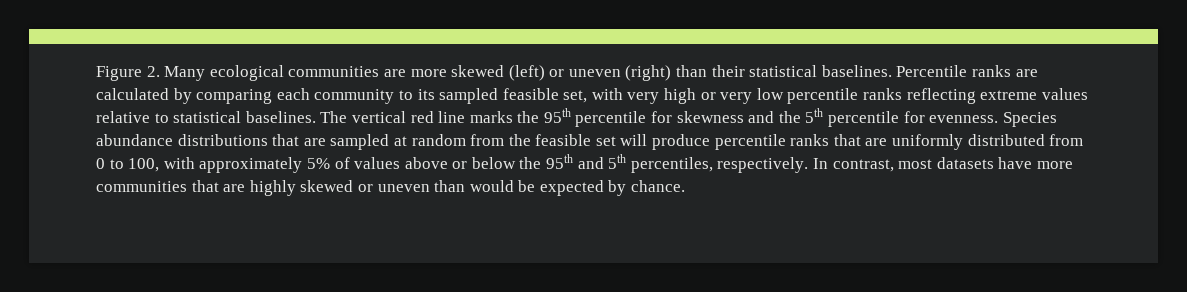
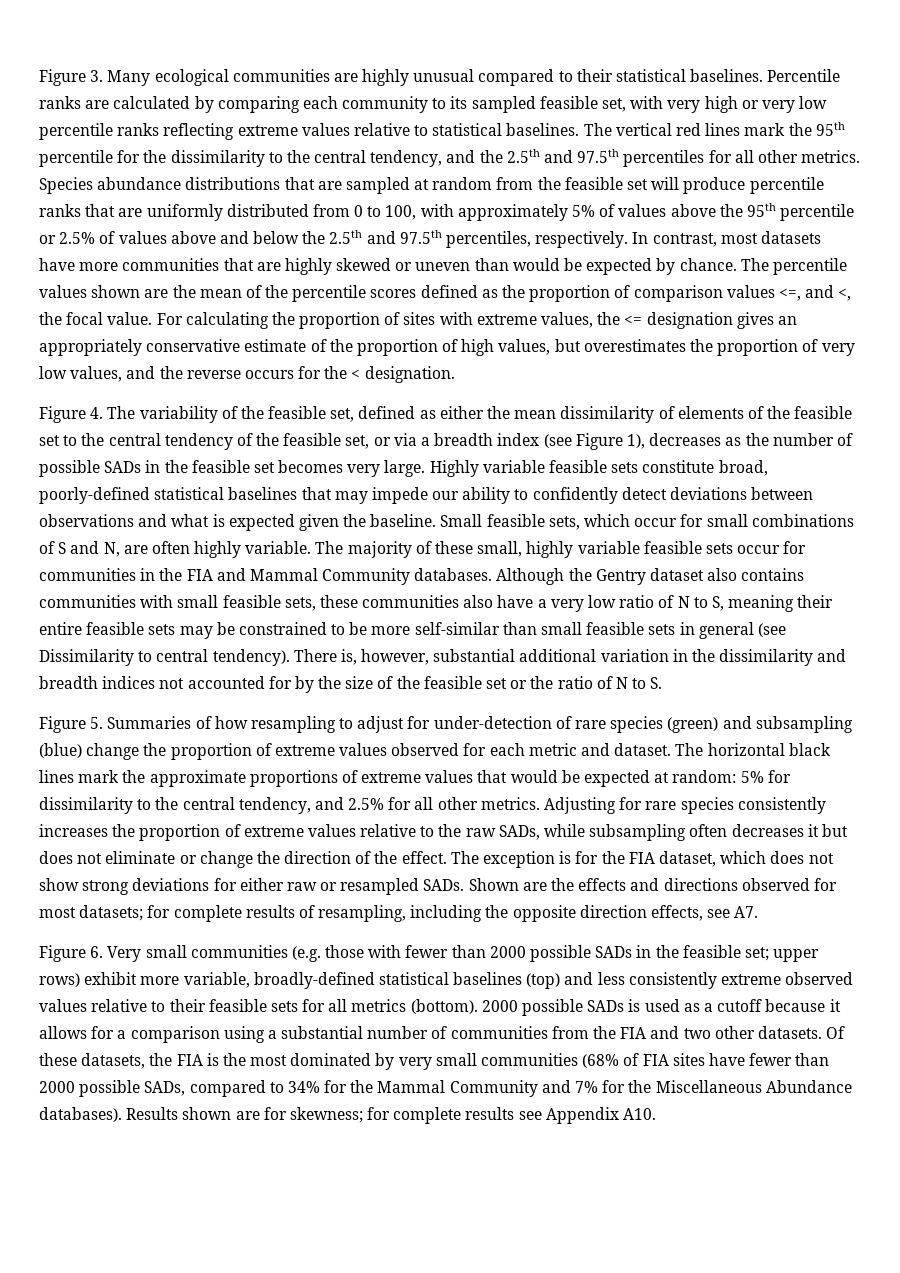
[96,66,160,81] Figure 2. -> [39,69,104,86] Figure 3.
[410,65,708,81] more skewed (left) or uneven (right) than -> [362,69,573,86] highly unusual compared to
[438,111,513,123] line marks -> [705,123,786,136] lines mark
[676,108,999,127] skewness and the 5th percentile for evenness. -> [143,149,861,167] the dissimilarity to the central tendency, and the 2.5th and 97.5th percentiles for all other metrics.
[452,154,627,169] or below the 95th and 5th -> [719,203,855,221] [39,230,442,244] the 95th percentile or 2.5% of values above and below the 2.5th and 97.5th
(686, 186) none -> [740,258,847,275] [39,285,852,302] [39,312,797,329] [39,339,855,356] [39,366,455,383] [39,406,853,423] [39,433,853,450] [39,460,768,477] [39,487,814,504] [39,514,854,531] [39,541,807,558] [39,568,805,585] [39,595,834,612] [39,622,786,639] [39,649,847,666] [39,676,663,693] [39,716,853,733] [39,743,831,760] [39,770,791,787] [39,797,826,814] [39,824,848,841] [39,851,834,868] [39,878,837,895] [39,905,759,922] [39,945,820,962] [39,972,854,989] [39,999,841,1016] [39,1026,846,1043] [39,1053,830,1070] [39,1080,852,1097] [39,1107,657,1124] The percentile values shown are the mean of the percentile scores defined as the proportion of comparison values <=, and <, the focal value. For calculating the proportion of sites with extreme values, the <= designation gives an appropriately conservative estimate of the proportion of high values, but overestimates the proportion of very low values, and the reverse occurs for the < designation. // Figure 4. The variability of the feasible set, defined as either the mean dissimilarity of elements of the feasible set to the central tendency of the feasible set, or via a breadth index (see Figure 1), decreases as the number of possible SADs in the feasible set becomes very large. Highly variable feasible sets constitute broad, poorly-defined statistical baselines that may impede our ability to confidently detect deviations between observations and what is expected given the baseline. Small feasible sets, which occur for small combinations of S and N, are often highly variable. The majority of these small, highly variable feasible sets occur for communities in the FIA and Mammal Community databases. Although the Gentry dataset also contains communities with small feasible sets, these communities also have a very low ratio of N to S, meaning their entire feasible sets may be constrained to be more self-similar than small feasible sets in general (see Dissimilarity to central tendency). There is, however, substantial additional variation in the dissimilarity and breadth indices not accounted for by the size of the feasible set or the ratio of N to S. // Figure 5. Summaries of how resampling to adjust for under-detection of rare species (green) and subsampling (blue) change the proportion of extreme values observed for each metric and dataset. The horizontal black lines mark the approximate proportions of extreme values that would be expected at random: 5% for dissimilarity to the central tendency, and 2.5% for all other metrics. Adjusting for rare species consistently increases the proportion of extreme values relative to the raw SADs, while subsampling often decreases it but does not eliminate or change the direction of the effect. The exception is for the FIA dataset, which does not show strong deviations for either raw or resampled SADs. Shown are the effects and directions observed for most datasets; for complete results of resampling, including the opposite direction effects, see A7. // Figure 6. Very small communities (e.g. those with fewer than 2000 possible SADs in the feasible set; upper rows) exhibit more variable, broadly-defined statistical baselines (top) and less consistently extreme observed values relative to their feasible sets for all metrics (bottom). 2000 possible SADs is used as a cutoff because it allows for a comparison using a substantial number of communities from the FIA and two other datasets. Of these datasets, the FIA is the most dominated by very small communities (68% of FIA sites have fewer than 2000 possible SADs, compared to 34% for the Mammal Community and 7% for the Miscellaneous Abundance databases). Results shown are for skewness; for complete results see Appendix A10.

